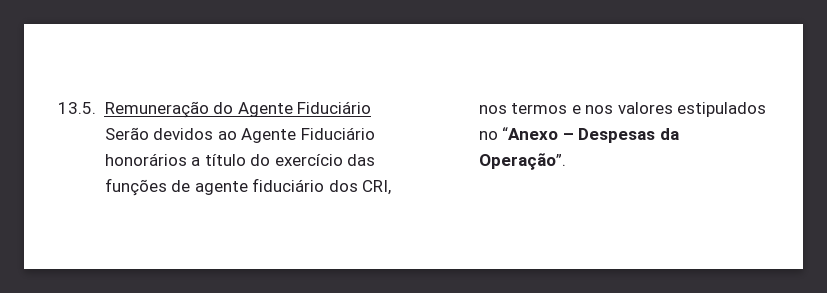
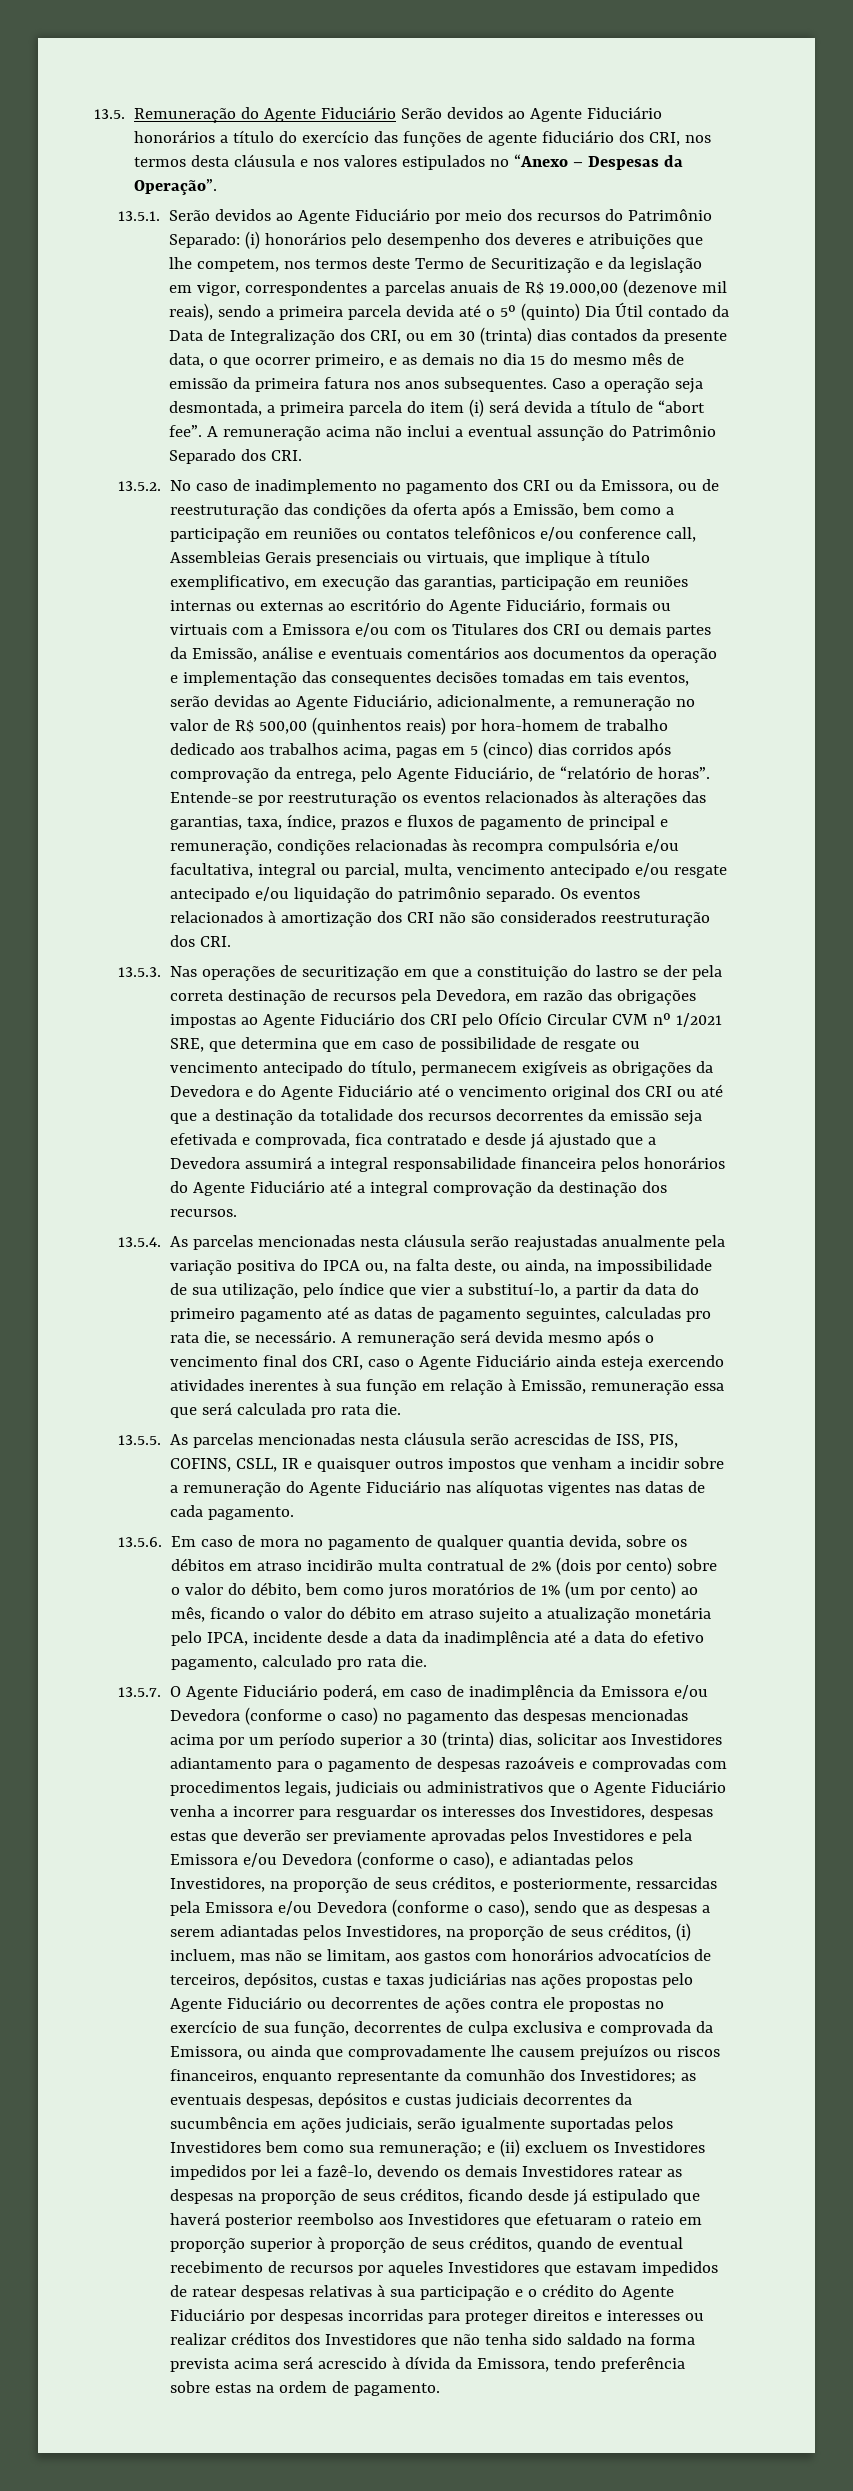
(568, 108) none -> [191,154,296,167] desta cláusula
(566, 161) none -> [118,208,713,224] [169,231,704,249] [169,257,703,273] [169,279,728,297] [169,302,730,321] [169,327,728,345] [169,353,685,368] [169,377,704,393] [169,399,706,417] [169,425,717,441] [169,449,303,464] [118,479,720,494] [170,502,675,519] [170,527,697,543] [170,550,651,566] [170,575,689,591] [170,598,672,614] [170,623,712,638] [170,646,718,663] [170,671,690,687] [170,694,696,711] [170,717,669,735] [170,741,672,759] [170,766,711,783] [170,790,707,807] [170,814,669,830] [170,838,680,855] [170,863,728,878] [170,887,641,903] [170,910,711,927] [170,935,232,947] [118,965,723,981] [170,989,697,1005] [170,1012,723,1028] [170,1037,641,1052] [170,1060,714,1077] [170,1084,724,1100] [170,1109,703,1125] [170,1132,657,1149] [170,1156,726,1172] [170,1180,668,1197] [170,1209,238,1217] [118,1234,726,1251] [170,1259,713,1275] [170,1282,700,1299] [170,1306,712,1322] [170,1330,655,1347] [170,1354,725,1371] [170,1378,725,1395] [170,1402,402,1418] [118,1432,679,1448] [170,1457,725,1472] [170,1480,706,1497] [170,1505,295,1520] [118,1535,688,1550] [171,1557,718,1575] [171,1581,699,1599] [171,1606,712,1623] [171,1630,705,1646] [171,1655,428,1670] [118,1684,709,1700] [170,1707,689,1725] [170,1731,723,1749] [170,1756,728,1772] [170,1780,727,1797] [170,1805,714,1820] [170,1829,693,1844] [170,1851,634,1869] [170,1876,718,1893] [170,1899,711,1917] [170,1923,692,1941] [170,1948,712,1964] [170,1972,694,1989] [170,1996,665,2013] [170,2020,714,2037] [170,2044,721,2061] [170,2069,697,2084] [170,2092,633,2109] [170,2117,674,2133] [170,2139,706,2157] [170,2165,683,2180] [170,2188,701,2205] [170,2212,703,2228] [170,2236,684,2253] [170,2261,719,2276] [170,2284,675,2301] [170,2308,705,2324] [170,2332,696,2348] [170,2356,686,2372] [170,2381,441,2396] // 13.5.1. Serão devidos ao Agente Fiduciário por meio dos recursos do Patrimônio Separado: (i) honorários pelo desempenho dos deveres e atribuições que lhe competem, nos termos deste Termo de Securitização e da legislação em vigor, correspondentes a parcelas anuais de R$ 19.000,00 (dezenove mil reais), sendo a primeira parcela devida até o 5º (quinto) Dia Útil contado da Data de Integralização dos CRI, ou em 30 (trinta) dias contados da presente data, o que ocorrer primeiro, e as demais no dia 15 do mesmo mês de emissão da primeira fatura nos anos subsequentes. Caso a operação seja desmontada, a primeira parcela do item (i) será devida a título de “abort fee”. A remuneração acima não inclui a eventual assunção do Patrimônio Separado dos CRI. // 13.5.2. No caso de inadimplemento no pagamento dos CRI ou da Emissora, ou de reestruturação das condições da oferta após a Emissão, bem como a participação em reuniões ou contatos telefônicos e/ou conference call, Assembleias Gerais presenciais ou virtuais, que implique à título exemplificativo, em execução das garantias, participação em reuniões internas ou externas ao escritório do Agente Fiduciário, formais ou virtuais com a Emissora e/ou com os Titulares dos CRI ou demais partes da Emissão, análise e eventuais comentários aos documentos da operação e implementação das consequentes decisões tomadas em tais eventos, serão devidas ao Agente Fiduciário, adicionalmente, a remuneração no valor de R$ 500,00 (quinhentos reais) por hora-homem de trabalho dedicado aos trabalhos acima, pagas em 5 (cinco) dias corridos após comprovação da entrega, pelo Agente Fiduciário, de “relatório de horas”. Entende-se por reestruturação os eventos relacionados às alterações das garantias, taxa, índice, prazos e fluxos de pagamento de principal e remuneração, condições relacionadas às recompra compulsória e/ou facultativa, integral ou parcial, multa, vencimento antecipado e/ou resgate antecipado e/ou liquidação do patrimônio separado. Os eventos relacionados à amortização dos CRI não são considerados reestruturação dos CRI. // 13.5.3. Nas operações de securitização em que a constituição do lastro se der pela correta destinação de recursos pela Devedora, em razão das obrigações impostas ao Agente Fiduciário dos CRI pelo Ofício Circular CVM nº 1/2021 SRE, que determina que em caso de possibilidade de resgate ou vencimento antecipado do título, permanecem exigíveis as obrigações da Devedora e do Agente Fiduciário até o vencimento original dos CRI ou até que a destinação da totalidade dos recursos decorrentes da emissão seja efetivada e comprovada, fica contratado e desde já ajustado que a Devedora assumirá a integral responsabilidade financeira pelos honorários do Agente Fiduciário até a integral comprovação da destinação dos recursos. // 13.5.4. As parcelas mencionadas nesta cláusula serão reajustadas anualmente pela variação positiva do IPCA ou, na falta deste, ou ainda, na impossibilidade de sua utilização, pelo índice que vier a substituí-lo, a partir da data do primeiro pagamento até as datas de pagamento seguintes, calculadas pro rata die, se necessário. A remuneração será devida mesmo após o vencimento final dos CRI, caso o Agente Fiduciário ainda esteja exercendo atividades inerentes à sua função em relação à Emissão, remuneração essa que será calculada pro rata die. // 13.5.5. As parcelas mencionadas nesta cláusula serão acrescidas de ISS, PIS, COFINS, CSLL, IR e quaisquer outros impostos que venham a incidir sobre a remuneração do Agente Fiduciário nas alíquotas vigentes nas datas de cada pagamento. // 13.5.6. Em caso de mora no pagamento de qualquer quantia devida, sobre os débitos em atraso incidirão multa contratual de 2% (dois por cento) sobre o valor do débito, bem como juros moratórios de 1% (um por cento) ao mês, ficando o valor do débito em atraso sujeito a atualização monetária pelo IPCA, incidente desde a data da inadimplência até a data do efetivo pagamento, calculado pro rata die. // 13.5.7. O Agente Fiduciário poderá, em caso de inadimplência da Emissora e/ou Devedora (conforme o caso) no pagamento das despesas mencionadas acima por um período superior a 30 (trinta) dias, solicitar aos Investidores adiantamento para o pagamento de despesas razoáveis e comprovadas com procedimentos legais, judiciais ou administrativos que o Agente Fiduciário venha a incorrer para resguardar os interesses dos Investidores, despesas estas que deverão ser previamente aprovadas pelos Investidores e pela Emissora e/ou Devedora (conforme o caso), e adiantadas pelos Investidores, na proporção de seus créditos, e posteriormente, ressarcidas pela Emissora e/ou Devedora (conforme o caso), sendo que as despesas a serem adiantadas pelos Investidores, na proporção de seus créditos, (i) incluem, mas não se limitam, aos gastos com honorários advocatícios de terceiros, depósitos, custas e taxas judiciárias nas ações propostas pelo Agente Fiduciário ou decorrentes de ações contra ele propostas no exercício de sua função, decorrentes de culpa exclusiva e comprovada da Emissora, ou ainda que comprovadamente lhe causem prejuízos ou riscos financeiros, enquanto representante da comunhão dos Investidores; as eventuais despesas, depósitos e custas judiciais decorrentes da sucumbência em ações judiciais, serão igualmente suportadas pelos Investidores bem como sua remuneração; e (ii) excluem os Investidores impedidos por lei a fazê-lo, devendo os demais Investidores ratear as despesas na proporção de seus créditos, ficando desde já estipulado que haverá posterior reembolso aos Investidores que efetuaram o rateio em proporção superior à proporção de seus créditos, quando de eventual recebimento de recursos por aqueles Investidores que estavam impedidos de ratear despesas relativas à sua participação e o crédito do Agente Fiduciário por despesas incorridas para proteger direitos e interesses ou realizar créditos dos Investidores que não tenha sido saldado na forma prevista acima será acrescido à dívida da Emissora, tendo preferência sobre estas na ordem de pagamento.

